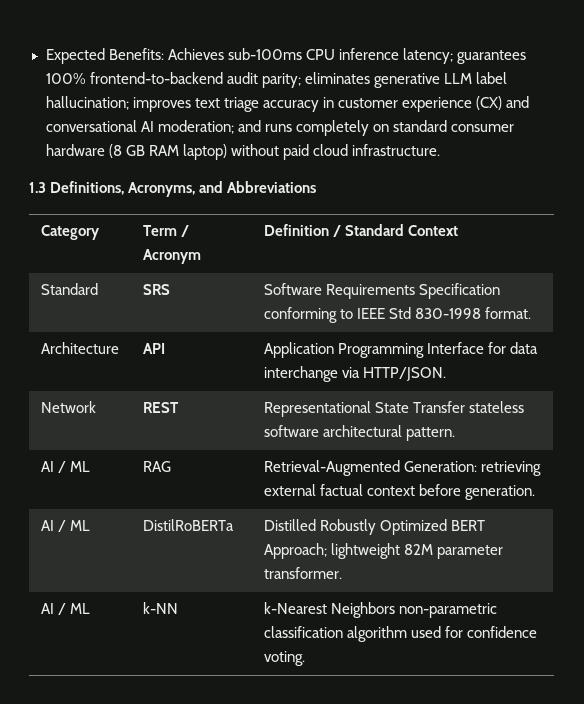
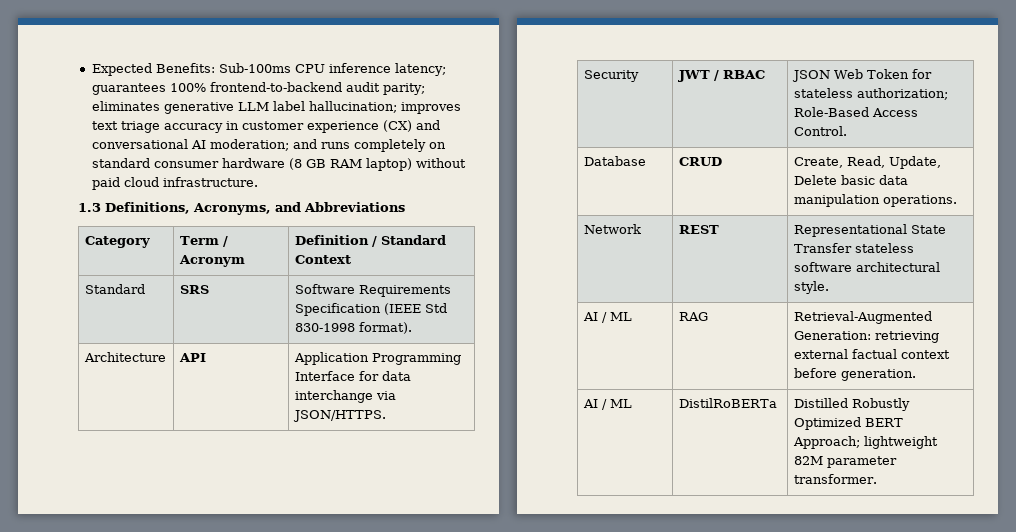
[167,48,302,60] Achieves sub-100ms -> [218,63,291,73] Sub-100ms
[263,307,385,323] conforming to IEEE -> [383,303,421,315] (IEEE
[484,307,531,319] format. -> [358,322,412,334] format).
[362,367,446,381] HTTP/JSON. -> [292,410,386,422] [583,70,639,82] [677,70,765,82] [791,69,932,82] [793,88,948,100] [793,107,918,117] [793,126,847,136] [583,156,646,166] [678,157,722,166] [793,156,941,169] [793,175,908,185] [793,194,957,207] JSON/HTTPS. // Security | JWT / RBAC | JSON Web Token for stateless authorization; Role-Based Access Control. // Database | CRUD | Create, Read, Update, Delete basic data manipulation operations.
[405,427,455,441] pattern. -> [793,281,829,294] style.
[40,603,90,615] [142,602,178,614] [263,602,497,618] [263,626,537,642] [263,651,305,666] // AI / ML | k-NN | k-Nearest Neighbors non-parametric classification algorithm used for confidence voting. -> (877, 479) none

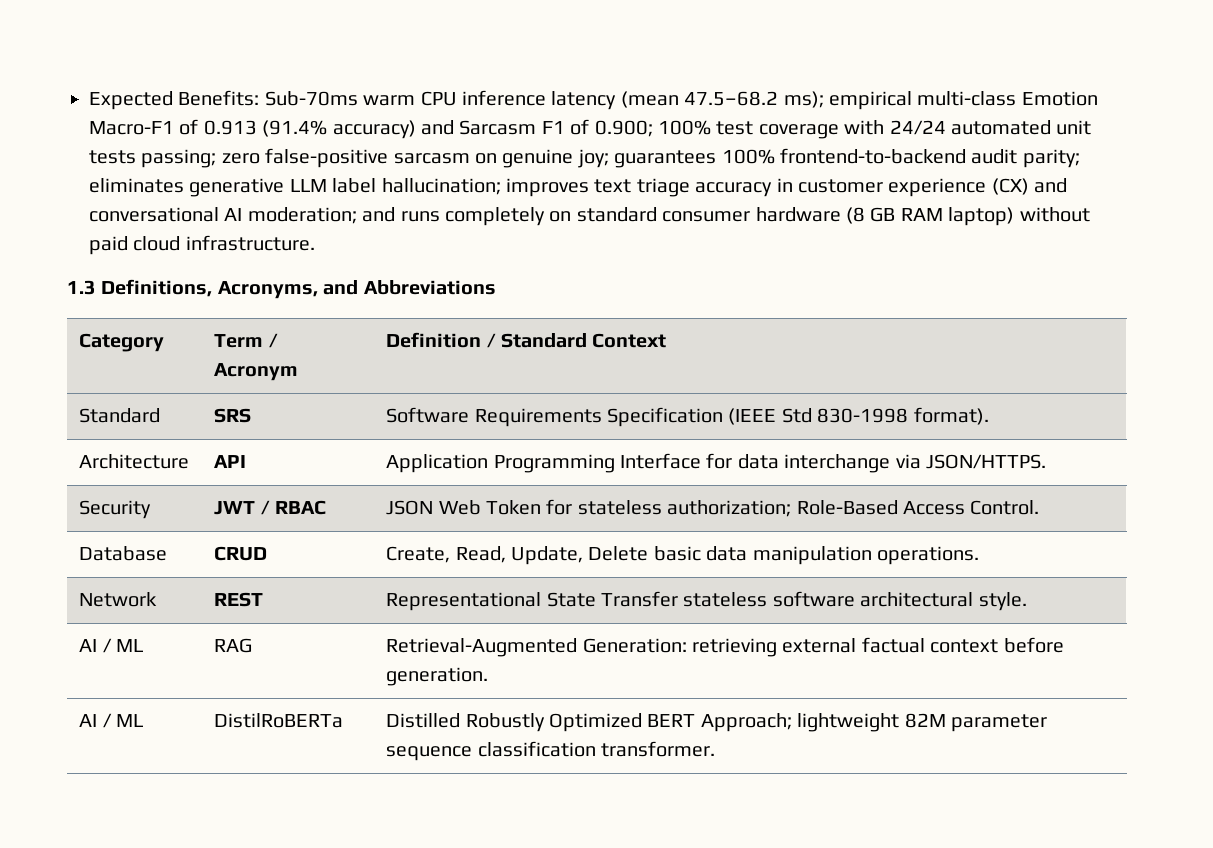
[218,63,446,76] Sub-100ms CPU inference latency; -> [264,90,1098,110] [89,119,1092,139] [89,148,609,168] Sub-70ms warm CPU inference latency (mean 47.5–68.2 ms); empirical multi-class Emotion Macro-F1 of 0.913 (91.4% accuracy) and Sarcasm F1 of 0.900; 100% test coverage with 24/24 automated unit tests passing; zero false-positive sarcasm on genuine joy;
(897, 462) none -> [386,741,596,761] sequence classification

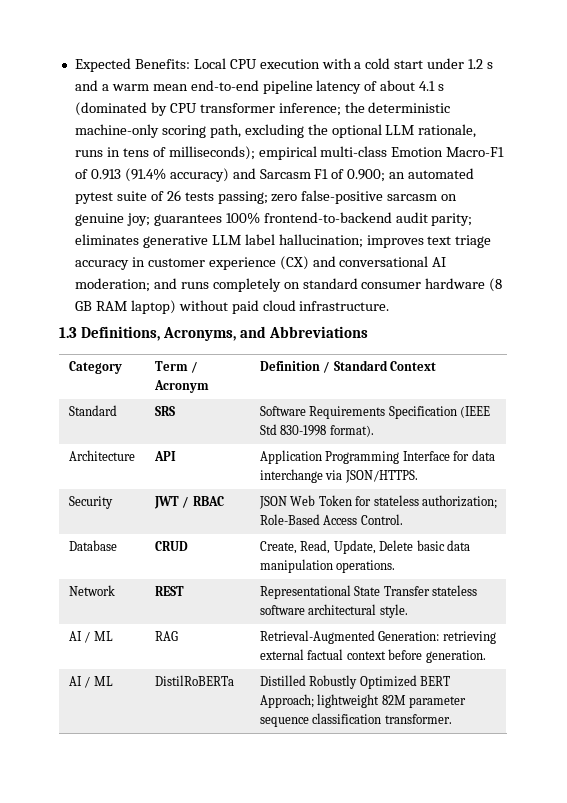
[264,90,824,110] Sub-70ms warm CPU inference latency (mean 47.5–68.2 ms); -> [193,58,494,69] [74,80,445,94] [74,102,451,116] [74,124,477,138] [74,146,255,160] Local CPU execution with a cold start under 1.2 s and a warm mean end-to-end pipeline latency of about 4.1 s (dominated by CPU transformer inference; the deterministic machine-only scoring path, excluding the optional LLM rationale, runs in tens of milliseconds);
[657,120,1092,139] 100% test coverage with 24/24 automated unit -> [389,168,475,179] [74,190,181,204] an automated pytest suite of 26

